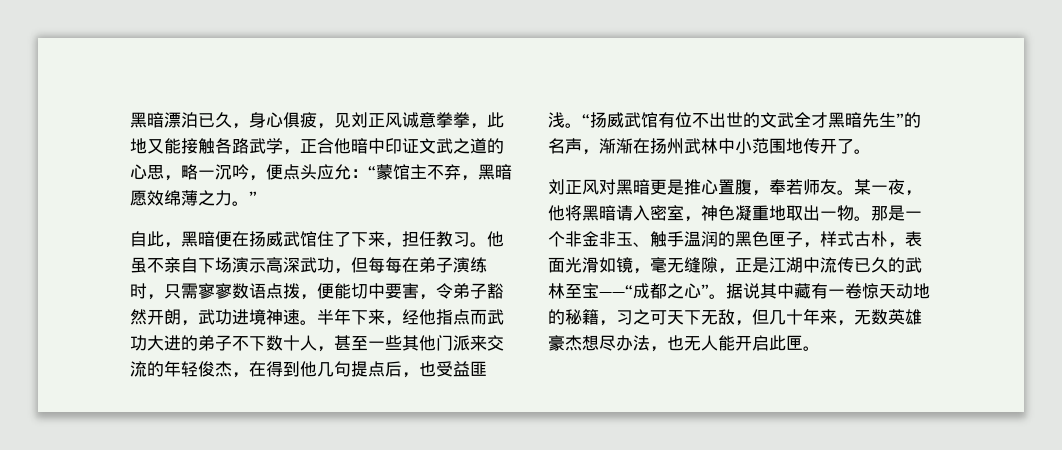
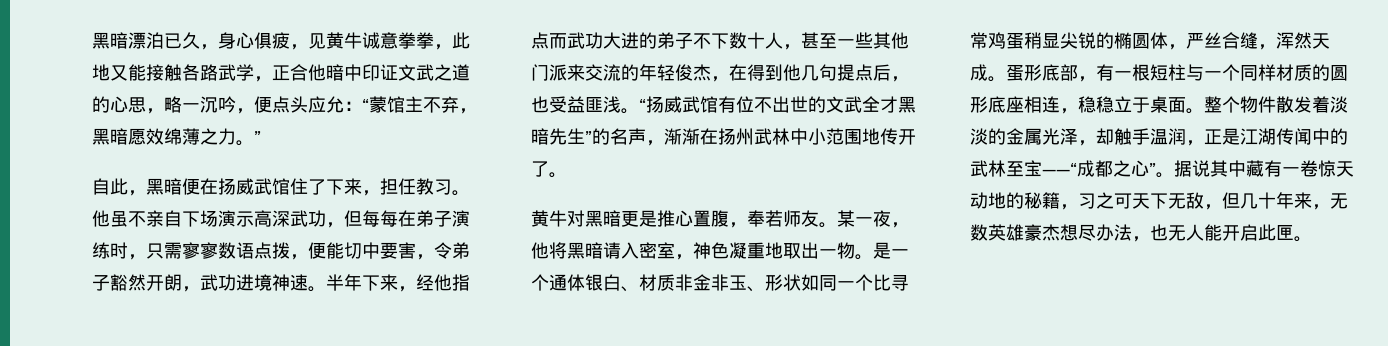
[351,112,402,128] 刘正风 -> [326,32,362,49] 黄牛
[548,179,599,195] 刘正风 -> [531,210,567,227] 黄牛
[871,205,922,221] [548,231,922,248] [548,256,888,274] 那是一个非金非玉、触手温润的黑色匣子，样式古朴，表面光滑如镜，毫无缝隙，正是江湖中流传已久 -> [873,242,909,259] [531,274,909,292] [970,32,1330,50] [970,64,1348,82] [970,96,1348,114] [970,128,1330,146] 是一个通体银白、材质非金非玉、形状如同一个比寻常鸡蛋稍显尖锐的椭圆体，严丝合缝，浑然天成。蛋形底部，有一根短柱与一个同样材质的圆形底座相连，稳稳立于桌面。整个物件散发着淡淡的金属光泽，却触手温润，正是江湖传闻中

